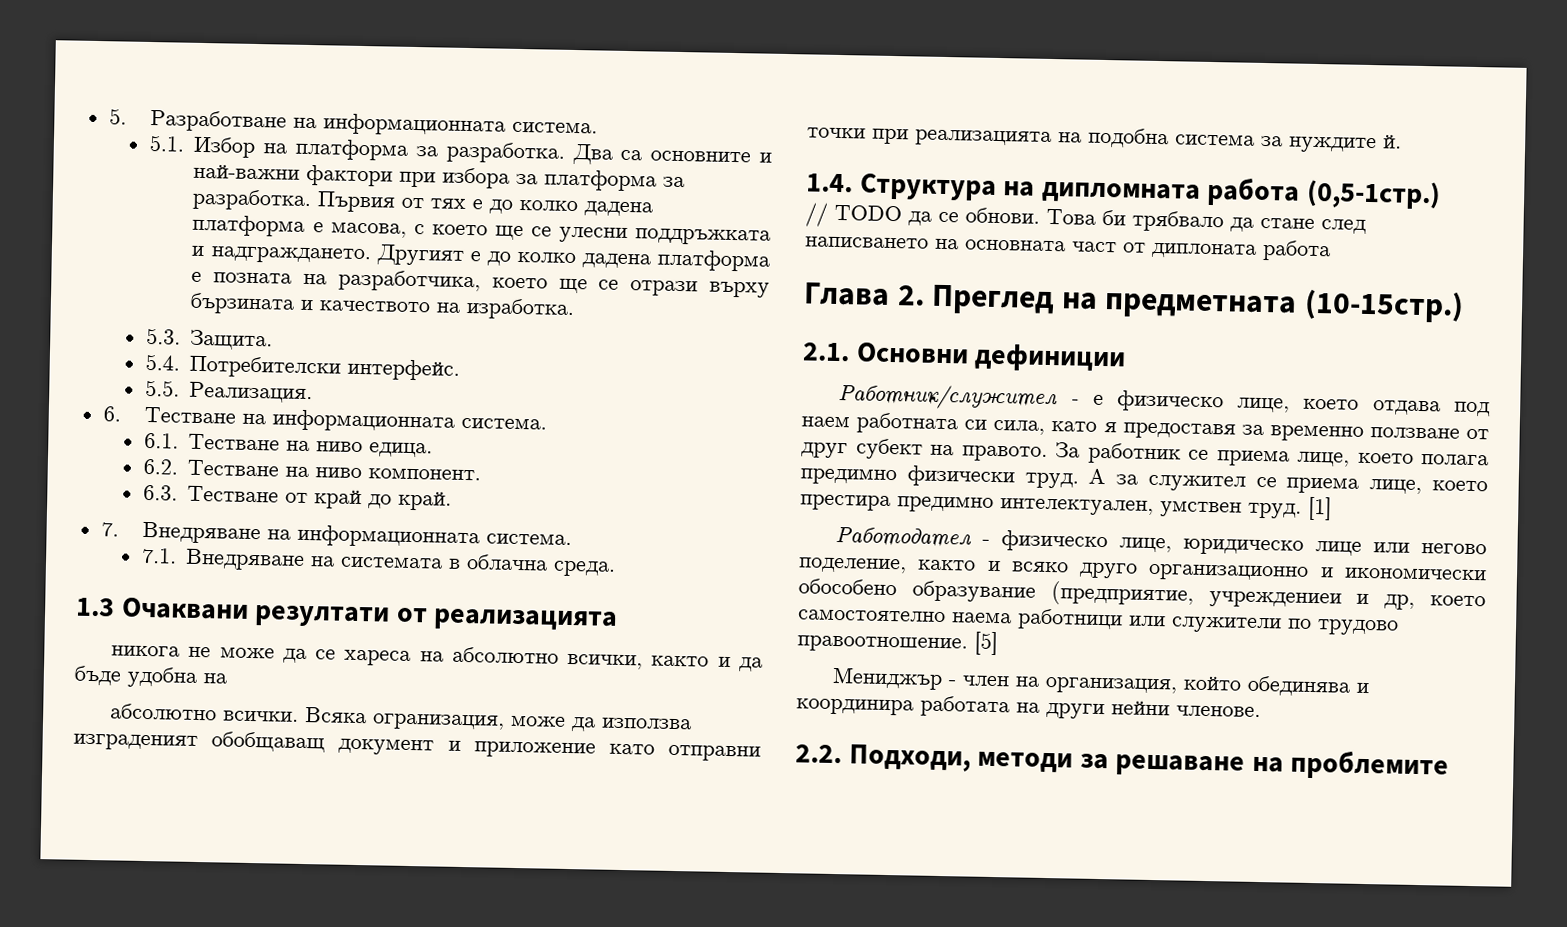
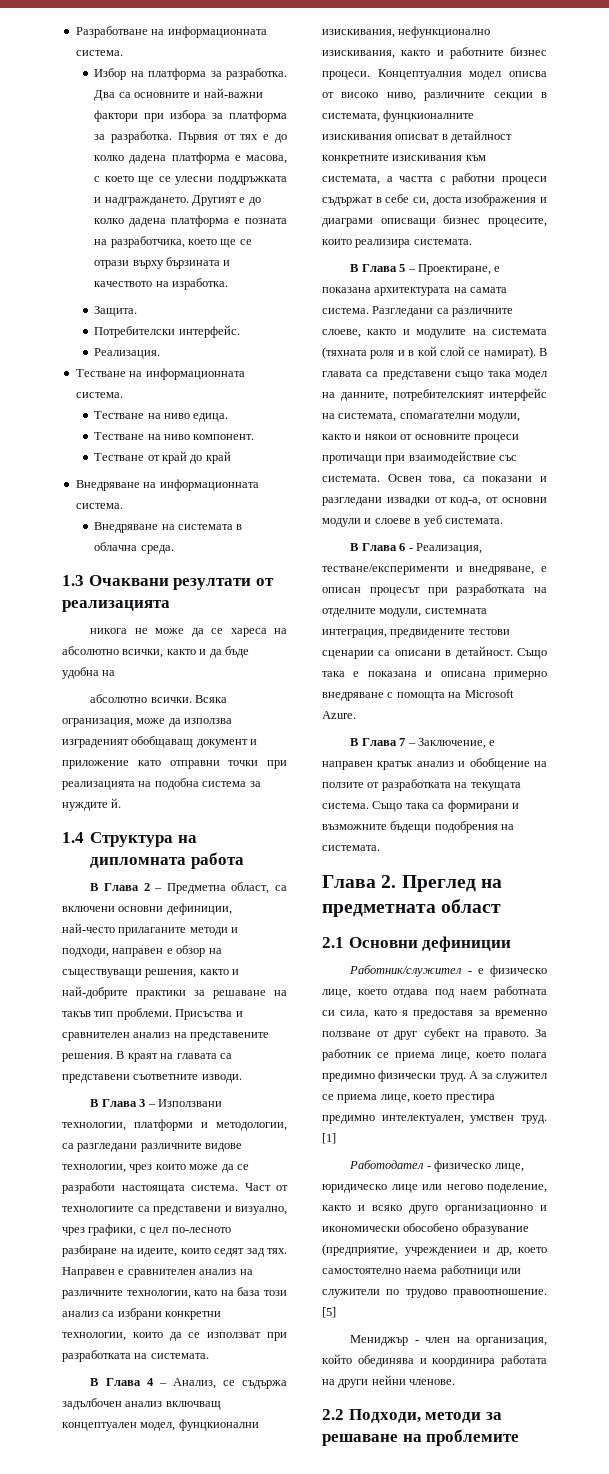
[108,108,127,125] 5. -> (75, 32) none
[148,134,185,152] 5.1. -> (123, 53) none
[145,327,181,345] 5.3. -> (229, 284) none
[144,353,180,371] 5.4. -> (138, 311) none
[144,379,180,397] 5.5. -> (240, 331) none
[102,406,121,422] 6. -> (161, 353) none
[143,432,179,449] 6.1. -> (123, 395) none
[142,458,178,475] 6.2. -> (229, 417) none
[142,484,178,501] 6.3. -> (255, 437) none
[398,490,453,511] [100,522,119,537] край. // 7. -> [205,451,231,464] край //
[141,547,177,564] 7.1. -> (123, 506) none
[806,173,853,193] 1.4. -> [62,832,84,843] 1.4
[1305,179,1441,210] [805,202,1367,234] [805,236,1331,262] (0,5-1стр.) // // TODO да се обнови. Това би трябвало да стане след написването на основната част от диплоната работа -> [90,882,287,894] [62,903,232,915] [62,923,239,936] [62,945,222,957] [62,969,240,978] [62,986,287,999] [62,1008,243,1020] [62,1032,270,1041] [62,1051,232,1062] [62,1074,242,1083] [90,1099,222,1107] [62,1119,287,1131] [62,1143,243,1152] [62,1164,249,1173] [62,1182,288,1194] [62,1206,287,1215] [62,1224,231,1236] [62,1245,287,1257] [62,1267,253,1278] [62,1287,287,1299] [62,1308,222,1320] [62,1332,287,1341] [62,1350,209,1362] [90,1378,287,1389] [62,1398,221,1410] [62,1419,259,1431] [322,26,491,38] [322,47,547,59] [322,69,547,80] [322,92,547,101] [322,110,475,122] [322,130,513,143] [322,155,486,164] [322,173,547,185] [322,194,547,206] [322,215,547,227] [322,239,472,248] [350,264,501,275] [322,287,508,296] [322,306,514,317] [322,329,547,338] [322,346,547,359] [322,371,547,380] [322,388,547,401] [322,413,521,422] [322,434,519,443] [322,451,518,464] [322,474,547,485] [322,497,547,506] [322,515,503,527] [350,543,482,554] [322,564,547,575] [322,584,547,596] [322,608,487,617] [322,629,510,638] [322,646,547,659] [322,671,547,680] [322,689,514,701] [322,711,356,719] [350,738,496,749] [322,758,547,770] [322,779,521,791] [322,800,519,812] [322,821,515,833] [322,845,380,851] // В Глава 2 – Предметна област, са включени основни дефиниции, най-често прилаганите методи и подходи, направен е обзор на съществуващи решения, както и най-добрите практики за решаване на такъв тип проблеми. Присъства и сравнителен анализ на представените решения. В краят на главата са представени съответните изводи. // В Глава 3 – Използвани технологии, платформи и методологии, са разгледани различните видове технологии, чрез които може да се разработи настоящата система. Част от технологиите са представени и визуално, чрез графики, с цел по-лесното разбиране на идеите, които седят зад тях. Направен е сравнителен анализ на различните технологии, като на база този анализ са избрани конкретни технологии, които да се използват при разработката на системата. // В Глава 4 – Анализ, се съдържа задълбочен анализ включващ концептуален модел, фунцкионални изискивания, нефункционално изискивания, както и работните бизнес процеси. Концептуалния модел описва от високо ниво, различните секции в системата, фунцкионалните изискивания описват в детайлност конкретните изискивания към системата, а частта с работни процеси съдържат в себе си, доста изображения и диаграми описващи бизнес процесите, които реализира системата. // В Глава 5 – Проектиране, е показана архитектурата на самата система. Разгледани са различните слоеве, както и модулите на системата (тяхната роля и в кой слой се намират). В главата са представени също така модел на данните, потребителският интерфейс на системата, спомагателни модули, както и някои от основните процеси протичащи при взаимодействие със системата. Освен това, са показани и разгледани извадки от код-а, от основни модули и слоеве в уеб системата. // В Глава 6 - Реализация, тестване/експерименти и внедряване, е описан процесът при разработката на отделните модули, системната интеграция, предвидените тестови сценарии са описани в детайност. Също така е показана и описана примерно внедряване с помощта на Microsoft Azure. // В Глава 7 – Заключение, е направен кратък анализ и обобщение на ползите от разработката на текущата система. Също така са формирани и възможните бъдещи подобрения на системата.
[1303,289,1464,323] [802,342,850,362] (10-15стр.) // 2.1. -> [441,899,502,913] [322,937,344,948] област // 2.1
[795,744,842,764] 2.2. -> [322,1409,344,1420] 2.2

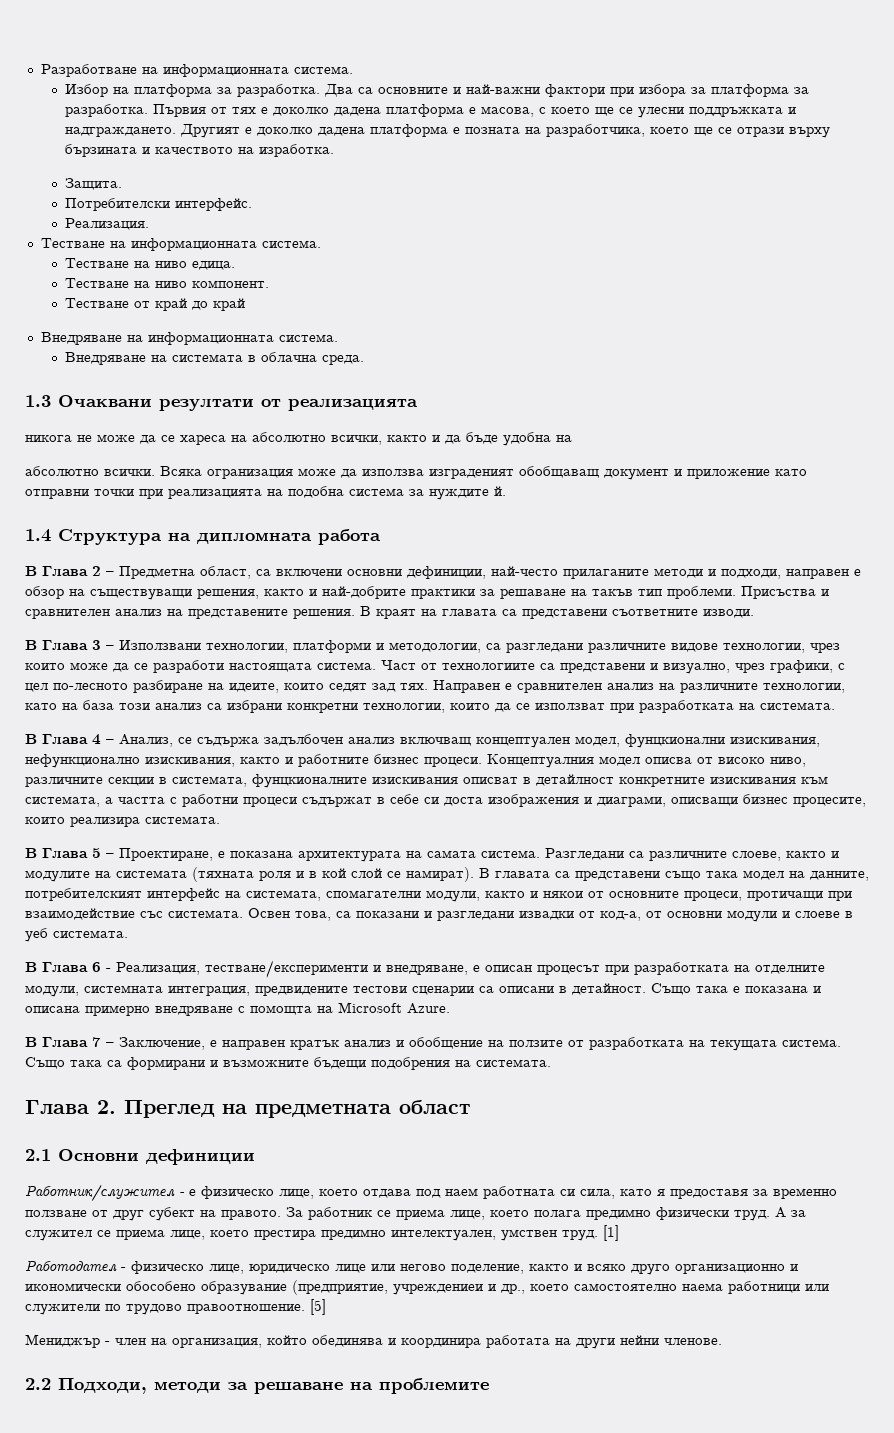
[275,134,287,143] [94,155,125,161] до колко -> [273,107,330,116] доколко
[248,197,261,206] [94,218,125,224] до колко -> [257,127,314,136] доколко
[62,718,133,727] огранизация, -> [207,469,293,479] огранизация
[413,197,429,206] си, -> [424,797,439,804] си
[322,218,373,227] диаграми -> [597,796,666,807] диаграми,
[473,434,519,443] процеси -> [684,891,742,901] процеси,
[496,1247,512,1256] др, -> [501,1284,525,1294] др.,

